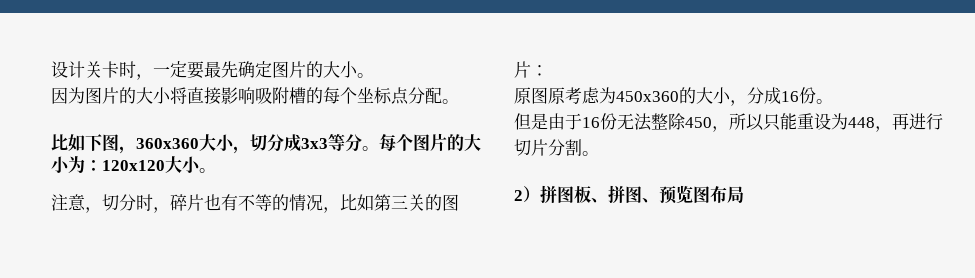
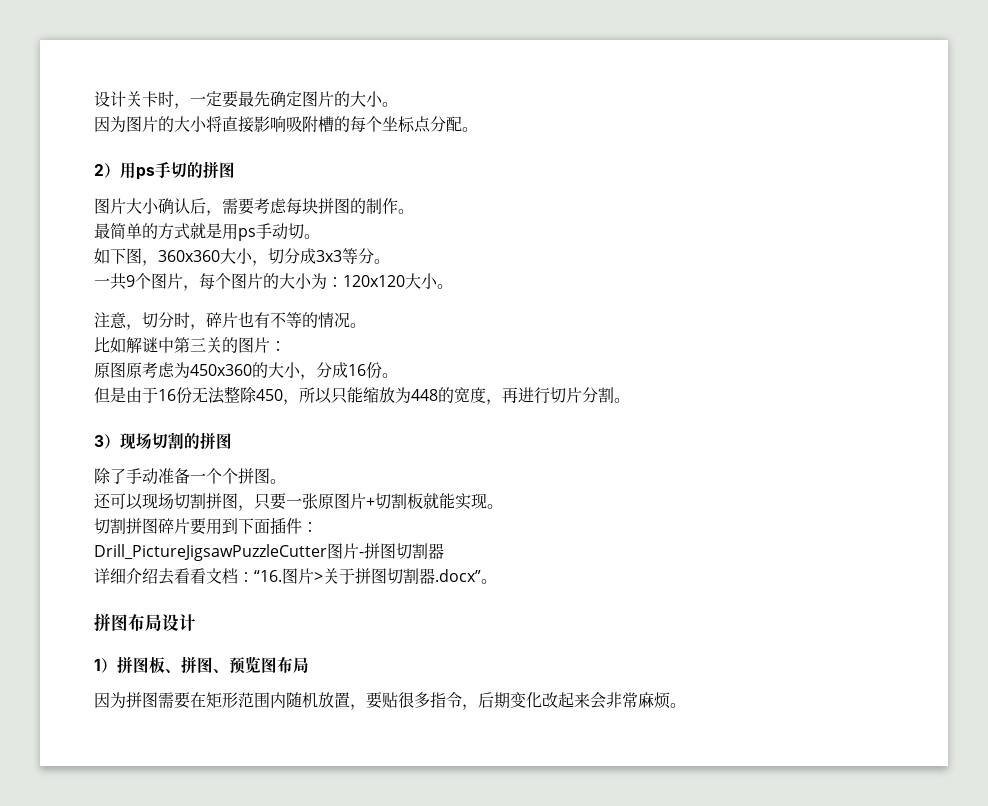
[51,134,68,151] 比 -> [94,161,235,180] [94,198,414,216] [94,223,320,241] 2）用ps手切的拼图 // 图片大小确认后，需要考虑每块拼图的制作。 // 最简单的方式就是用ps手动切。 //
(379, 148) none -> [94,273,199,291] // 一共9个图片，
[323,194,374,213] ，比如 -> [350,323,366,328] [94,337,174,353] 。 // 比如解谜中
[797,113,875,130] 重设为448 -> [363,387,486,403] 缩放为448的宽度
[514,190,523,201] 2 -> [94,432,232,450] [94,468,286,485] [94,493,503,511] [94,517,318,535] [94,543,444,561] [94,568,497,585] [94,613,196,632] [94,659,101,671] 3）现场切割的拼图 // 除了手动准备一个个拼图。 // 还可以现场切割拼图，只要一张原图片+切割板就能实现。 // 切割拼图碎片要用到下面插件： // Drill_PictureJigsawPuzzleCutter图片-拼图切割器 // 详细介绍去看看文档：“16.图片>关于拼图切割器.docx”。 // 拼图布局设计 // 1
(744, 194) none -> [94,692,686,710] // 因为拼图需要在矩形范围内随机放置，要贴很多指令，后期变化改起来会非常麻烦。

